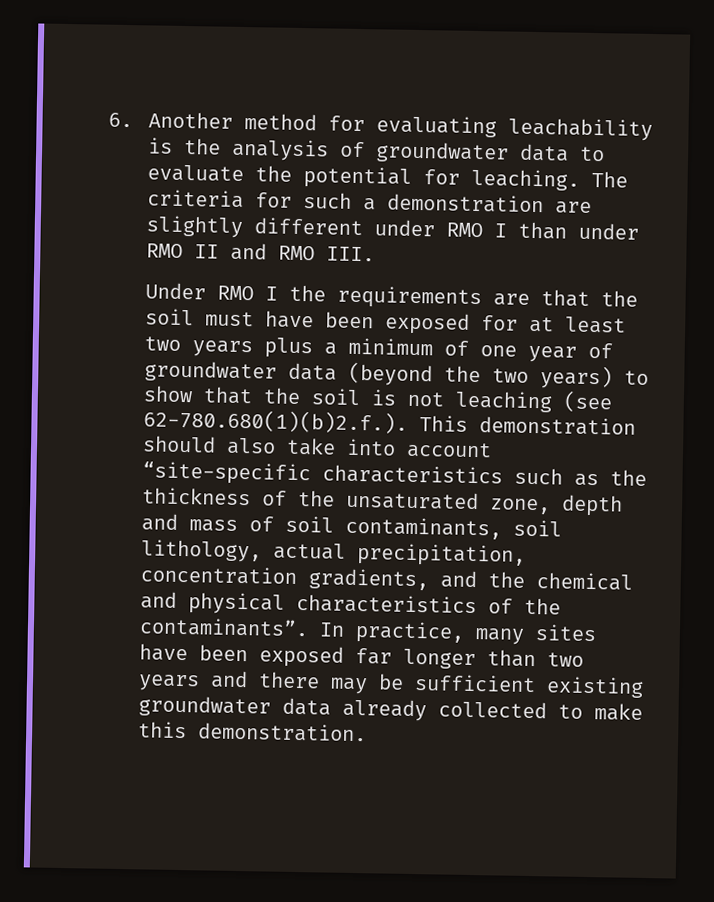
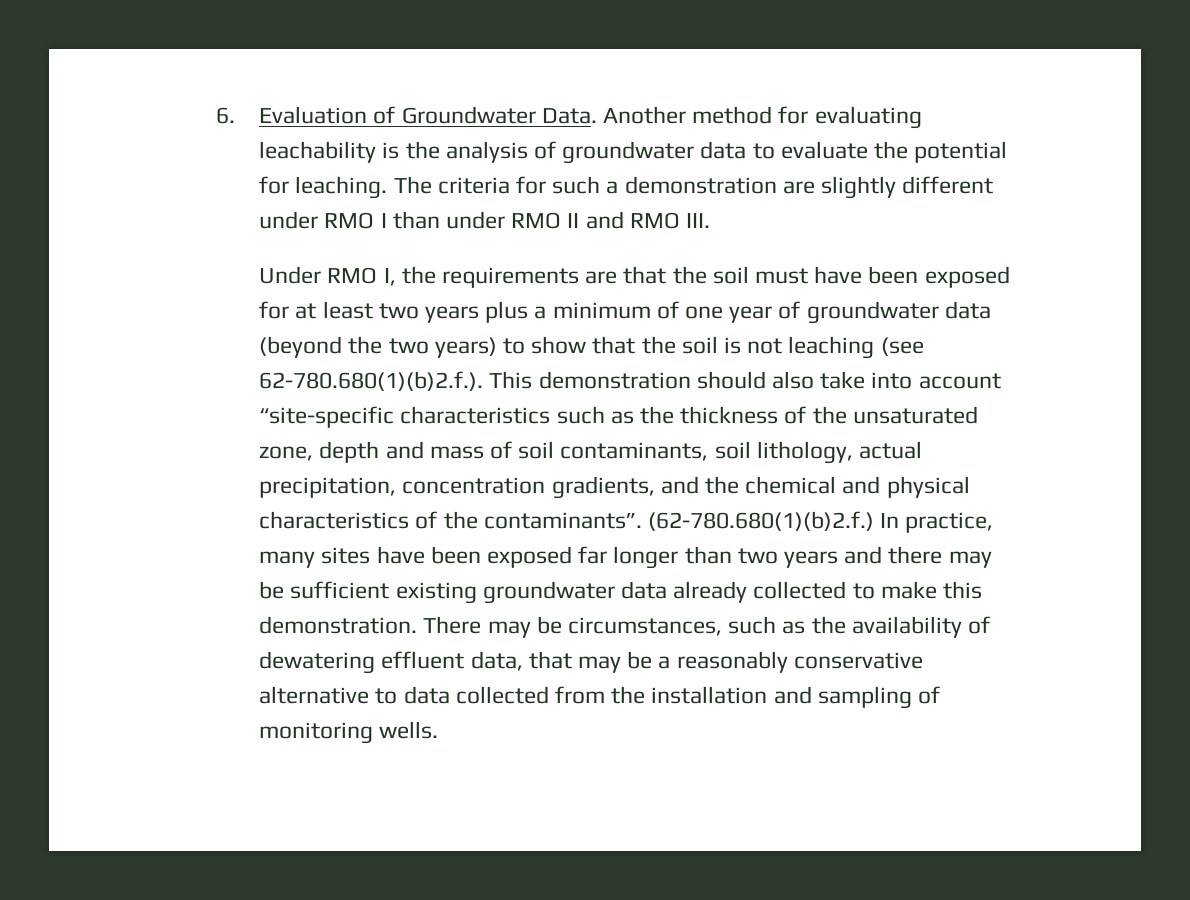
(134, 120) none -> [259,106,597,124] Evaluation of Groundwater Data.
[264,286,278,301] I -> [383,268,396,286] I,
(309, 627) none -> [647,511,874,531] (62-780.680(1)(b)2.f.)
(367, 732) none -> [423,616,991,638] [259,651,923,674] [259,686,941,709] [259,721,439,744] There may be circumstances, such as the availability of dewatering effluent data, that may be a reasonably conservative alternative to data collected from the installation and sampling of monitoring wells.

